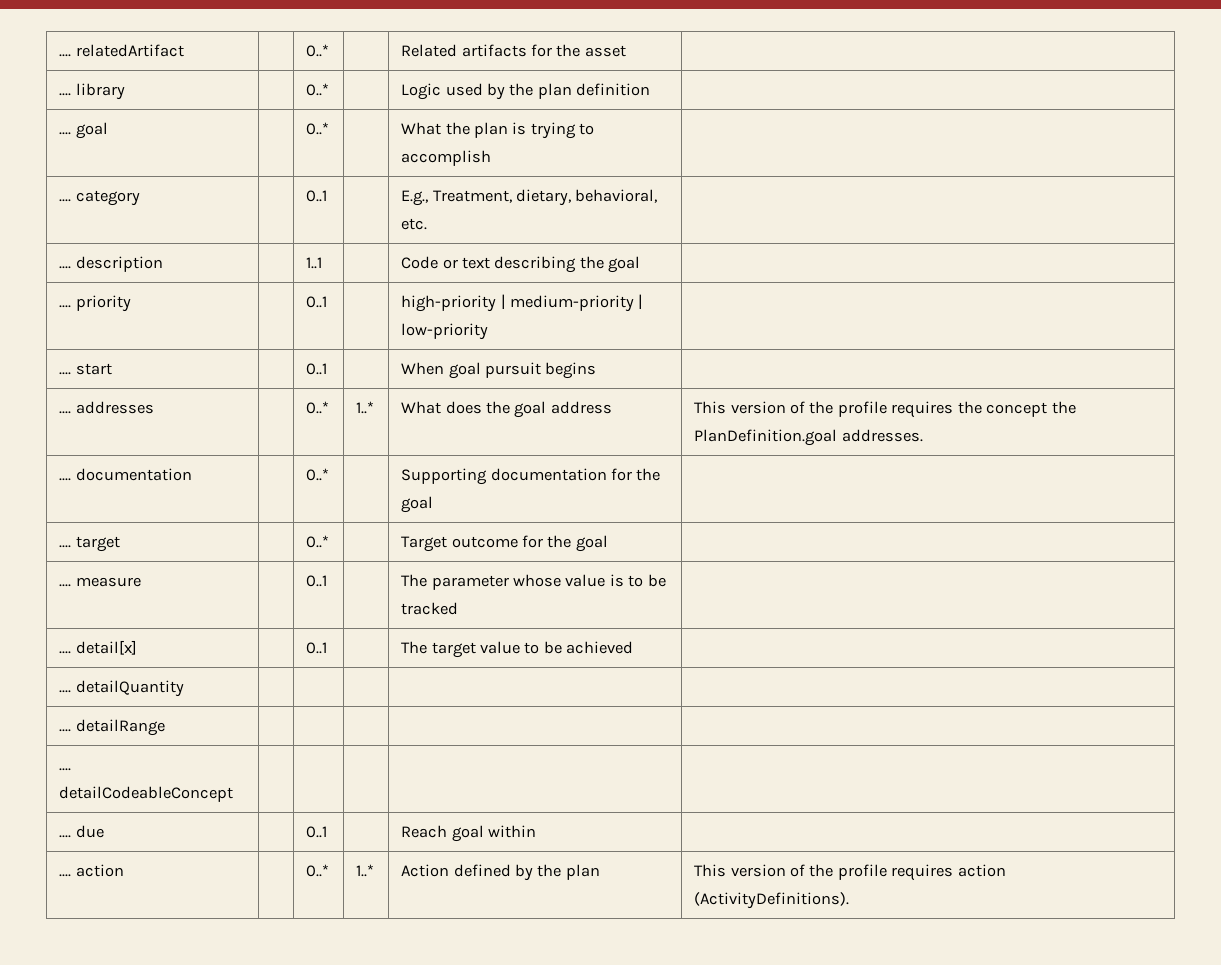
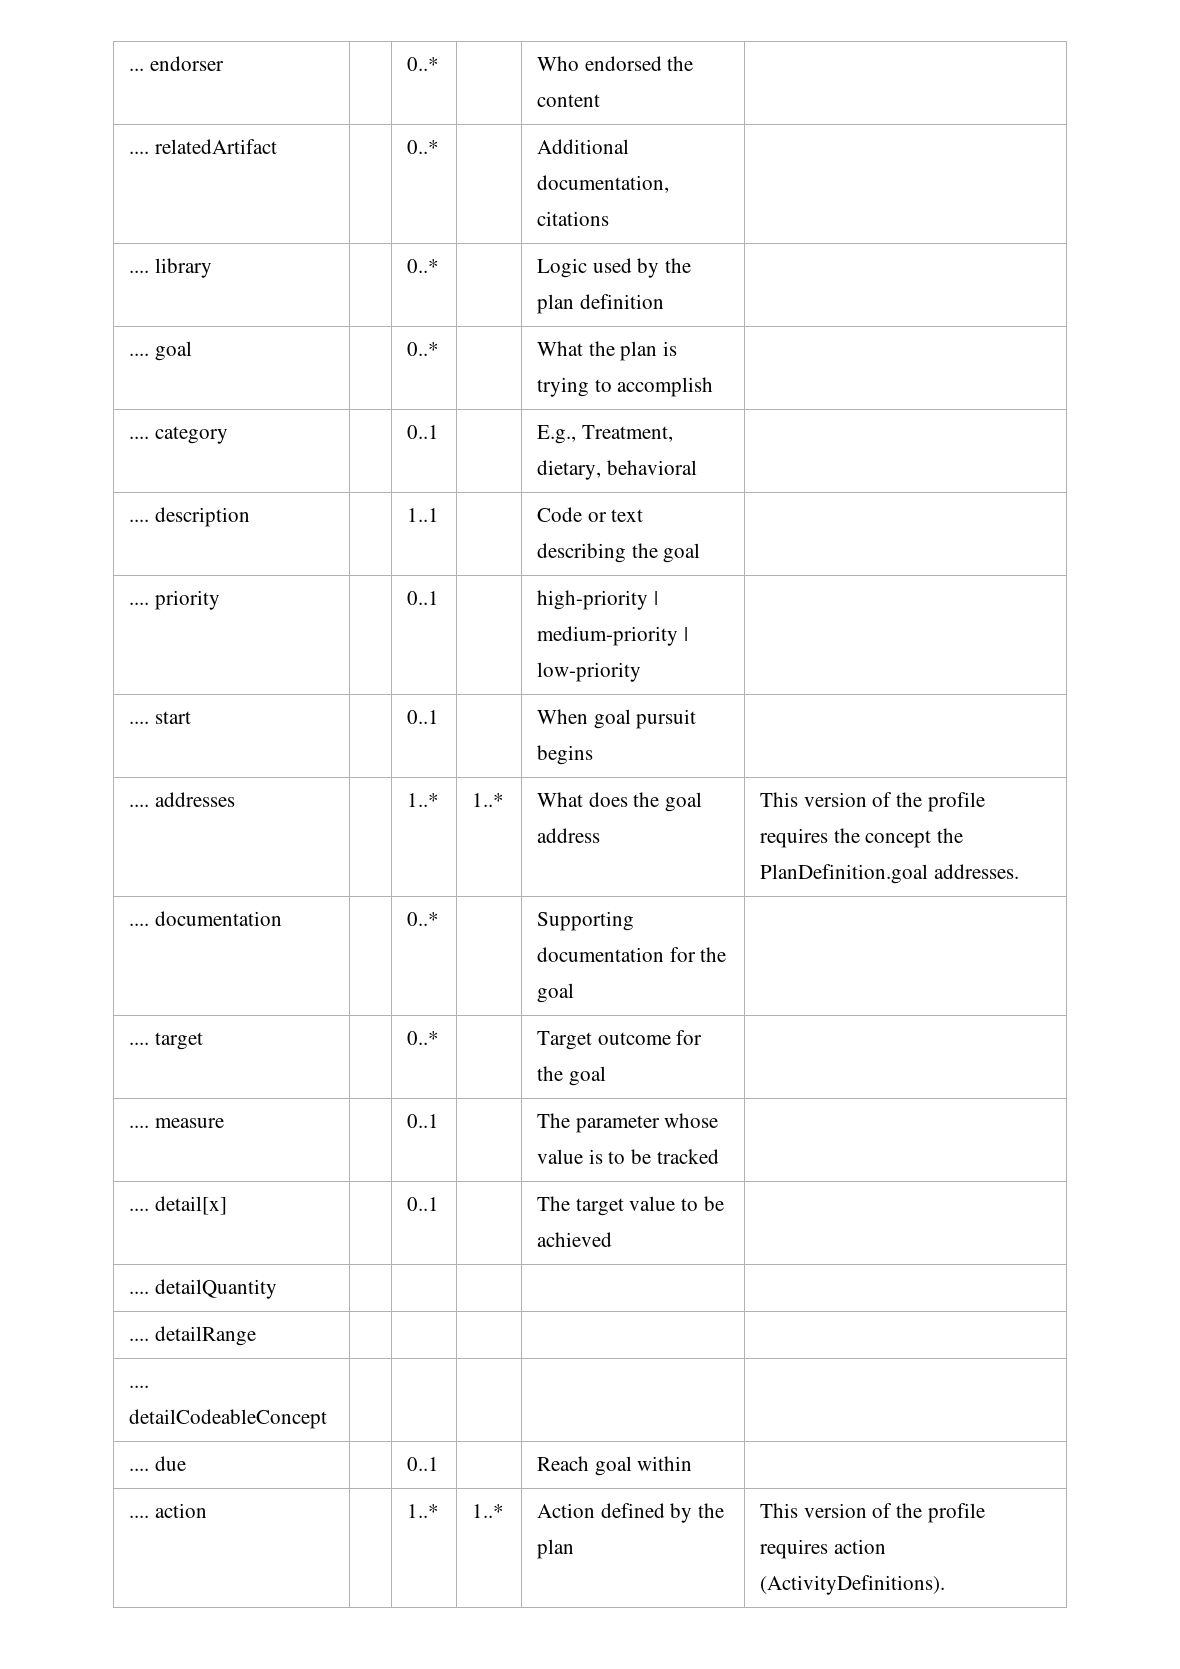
[59,44,184,57] [306,44,330,57] [401,44,626,57] .... relatedArtifact | | 0..* | | Related artifacts for the asset -> [128,56,224,71] [406,57,439,71] [536,56,694,71] [536,94,600,107] [128,139,277,154] [406,140,439,154] [536,139,629,154] [536,175,669,193] [536,211,609,226] ... endorser | | 0..* | | Who endorsed the content | // .... relatedArtifact | | 0..* | | Additional documentation, citations
[575,189,658,203] [401,218,428,230] behavioral, etc. -> [606,460,697,475] behavioral
[306,401,330,414] 0..* -> [406,793,439,807] 1..*
[306,864,330,877] 0..* -> [406,1504,439,1518] 1..*

